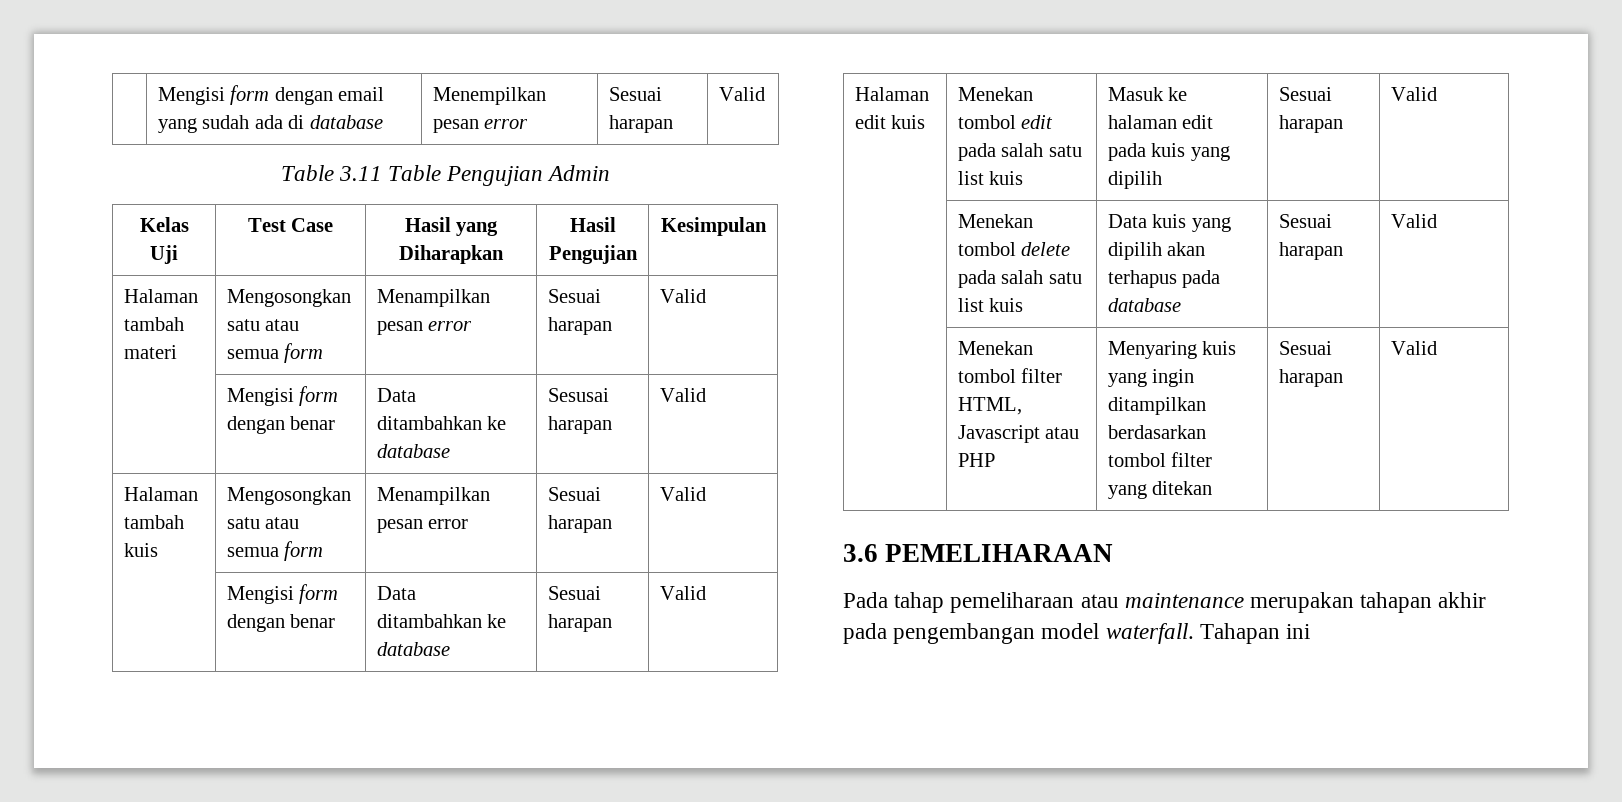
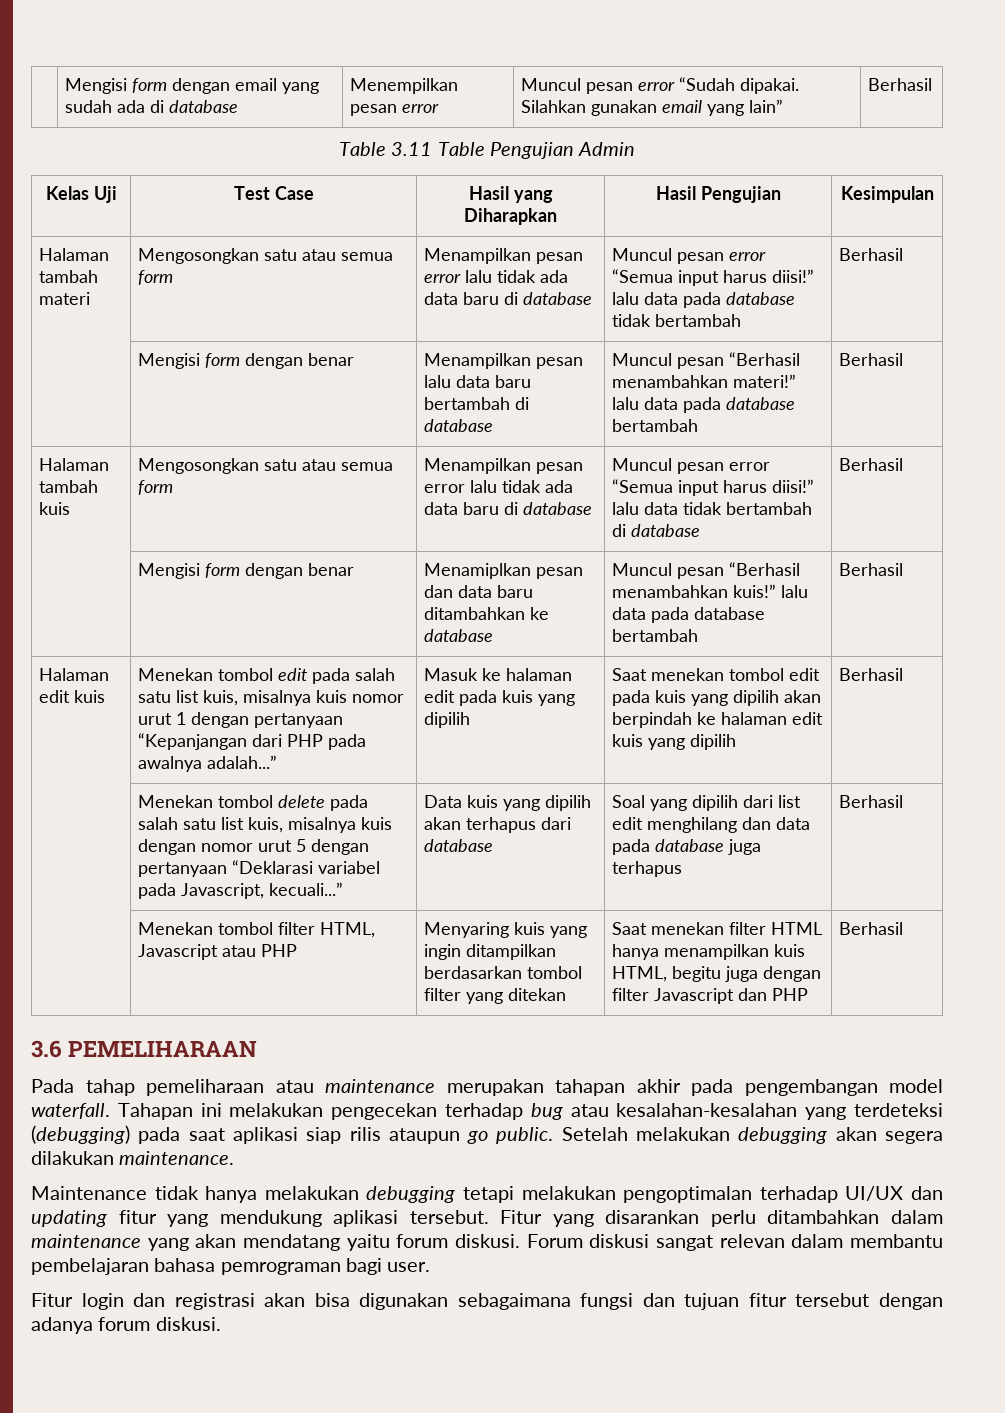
[608,87,662,101] [608,115,673,133] [718,87,765,101] Sesuai harapan | Valid -> [521,77,800,94] [521,99,784,116] [868,78,933,91] Muncul pesan error “Sudah dipakai. Silahkan gunakan email yang lain” | Berhasil
[547,289,601,303] [547,317,612,335] [659,289,706,303] [226,386,339,406] [226,416,336,434] [376,388,416,402] [376,416,507,430] [376,444,450,458] [547,388,609,402] [547,416,612,434] [659,388,706,402] | Sesuai harapan | Valid // | Mengisi form dengan benar | Data ditambahkan ke database | Sesusai harapan | Valid -> [465,270,569,283] [424,292,593,305] [612,248,767,264] [612,269,815,286] [612,292,796,308] [612,314,742,327] [839,248,904,261] [138,353,355,369] [424,353,584,369] [424,375,532,388] [424,397,530,410] [424,419,494,432] [612,352,801,369] [612,374,797,388] [612,397,796,413] [612,419,699,432] [839,353,904,366] lalu tidak ada data baru di database | Muncul pesan error “Semua input harus diisi!” lalu data pada database tidak bertambah | Berhasil // | Mengisi form dengan benar | Menampilkan pesan lalu data baru bertambah di database | Muncul pesan “Berhasil menambahkan materi!” lalu data pada database bertambah | Berhasil
[547,487,601,501] [547,515,612,533] [659,487,706,501] [226,584,339,604] [226,614,336,632] [376,586,416,600] [376,614,507,628] [376,642,450,656] [547,586,601,600] [547,614,612,632] [659,586,706,600] | Sesuai harapan | Valid // | Mengisi form dengan benar | Data ditambahkan ke database | Sesuai harapan | Valid -> [470,480,574,493] [424,502,593,515] [612,458,771,474] [612,479,815,496] [612,502,813,515] [612,524,701,537] [839,458,904,471] [138,563,355,579] [424,563,584,579] [424,585,534,598] [424,607,550,620] [424,629,494,642] [612,562,801,579] [612,584,809,598] [612,607,766,623] [612,629,699,642] [839,563,904,576] lalu tidak ada data baru di database | Muncul pesan error “Semua input harus diisi!” lalu data tidak bertambah di database | Berhasil // | Mengisi form dengan benar | Menamiplkan pesan dan data baru ditambahkan ke database | Muncul pesan “Berhasil menambahkan kuis!” lalu data pada database bertambah | Berhasil
[989,171,1024,185] kuis -> [203,690,405,706] [138,712,344,728] [138,733,367,750] [138,755,278,772] kuis, misalnya kuis nomor urut 1 dengan pertanyaan “Kepanjangan dari PHP pada awalnya adalah...”
[1278,87,1332,101] [1278,115,1343,133] [1390,87,1437,101] Sesuai harapan | Valid -> [612,668,821,681] [612,690,822,706] [612,712,824,728] [612,734,737,750] [839,668,904,681] Saat menekan tombol edit pada kuis yang dipilih akan berpindah ke halaman edit kuis yang dipilih | Berhasil
[989,298,1024,312] kuis -> [248,817,393,833] [138,839,370,855] [138,860,381,877] [138,882,344,899] kuis, misalnya kuis dengan nomor urut 5 dengan pertanyaan “Deklarasi variabel pada Javascript, kecuali...”
[1182,270,1221,288] [1107,298,1181,312] [1278,214,1332,228] [1278,242,1343,260] [1390,214,1437,228] pada database | Sesuai harapan | Valid -> [541,817,572,830] [424,839,494,852] [612,795,802,811] [612,817,811,833] [612,839,762,855] [612,861,683,877] [839,795,904,808] dari database | Soal yang dipilih dari list edit menghilang dan data pada database juga terhapus | Berhasil
[1278,341,1332,355] [1278,369,1343,387] [1390,341,1437,355] Sesuai harapan | Valid -> [612,922,823,935] [612,944,806,960] [612,966,822,982] [612,988,809,1004] [839,922,904,935] Saat menekan filter HTML hanya menampilkan kuis HTML, begitu juga dengan filter Javascript dan PHP | Berhasil
(1311, 631) none -> [229,1103,943,1120] [31,1125,943,1144] [31,1151,235,1165] [31,1186,944,1203] [31,1210,943,1227] [31,1234,943,1251] [31,1258,431,1275] [31,1293,944,1310] [31,1317,221,1334] melakukan pengecekan terhadap bug atau kesalahan-kesalahan yang terdeteksi (debugging) pada saat aplikasi siap rilis ataupun go public. Setelah melakukan debugging akan segera dilakukan maintenance. // Maintenance tidak hanya melakukan debugging tetapi melakukan pengoptimalan terhadap UI/UX dan updating fitur yang mendukung aplikasi tersebut. Fitur yang disarankan perlu ditambahkan dalam maintenance yang akan mendatang yaitu forum diskusi. Forum diskusi sangat relevan dalam membantu pembelajaran bahasa pemrograman bagi user. // Fitur login dan registrasi akan bisa digunakan sebagaimana fungsi dan tujuan fitur tersebut dengan adanya forum diskusi.

